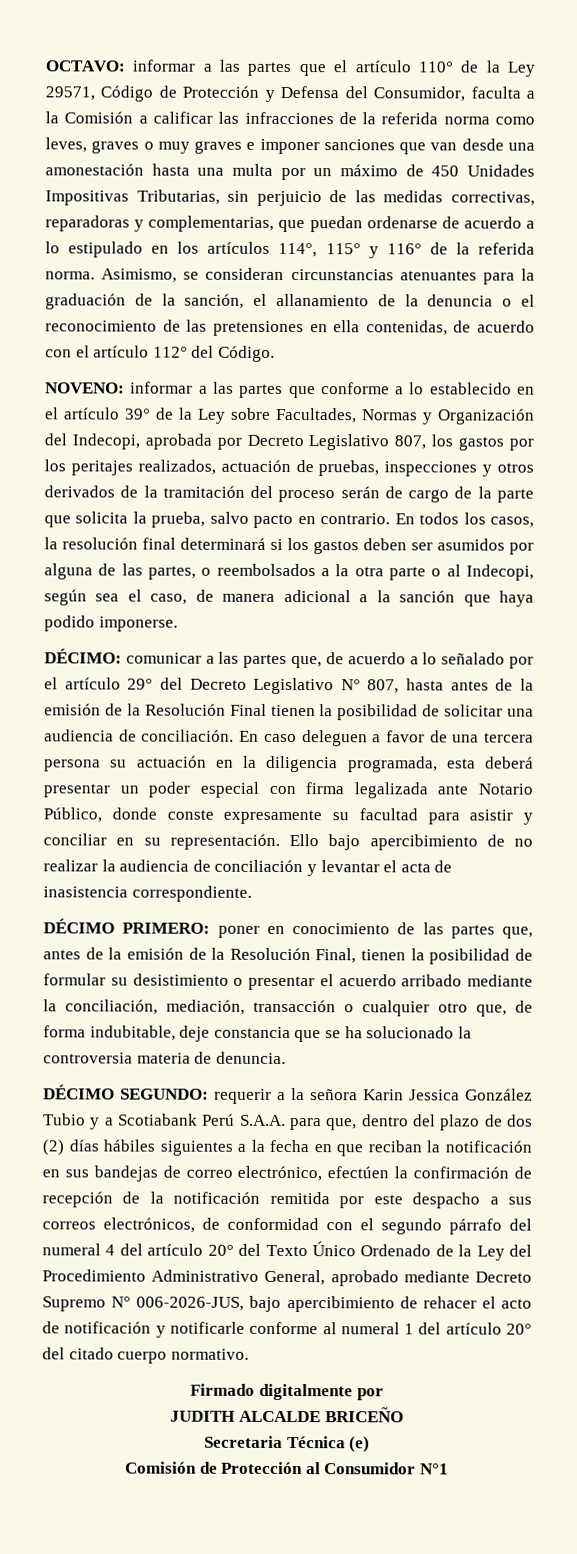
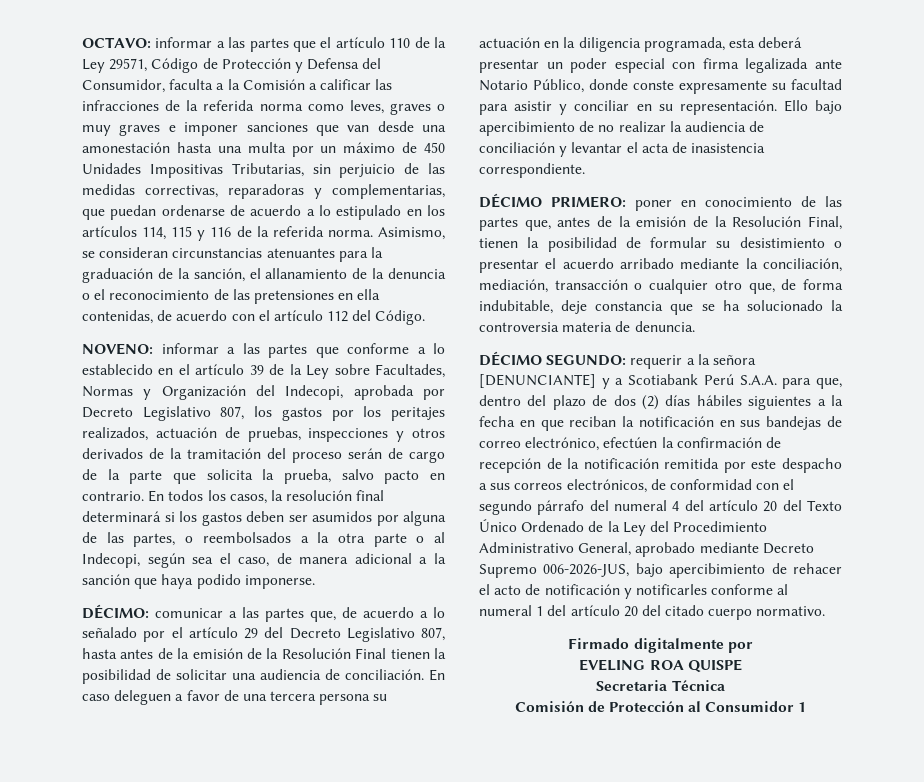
[417,61,453,73] 110° -> [389,38,411,48] 110
[278,242,422,259] 114°, 115° y 116° -> [142,226,232,241] 114, 115 y 116
[152,346,188,358] 112° -> [327,311,349,322] 112
[124,408,151,420] 39° -> [249,365,264,375] 39
[127,678,154,690] 29° -> [244,628,258,639] 29
[340,679,361,691] N° -> (415, 634) none
[363,1088,533,1101] [43,1113,86,1126] Karin Jessica González Tubio -> [479,374,596,388] [DENUNCIANTE]
[207,1244,234,1256] 20° -> [763,501,778,512] 20
[111,1296,132,1308] N° -> (537, 571) none
[169,1321,245,1334] notificarle -> [635,584,707,595] notificarles
[506,1323,532,1335] 20° -> [623,606,638,617] 20
[170,1407,404,1423] JUDITH ALCALDE BRICEÑO -> [579,659,742,673] EVELING ROA QUISPE
[349,1436,371,1453] (e) -> (725, 685) none
[419,1463,449,1475] N°1 -> [798,702,807,712] 1

